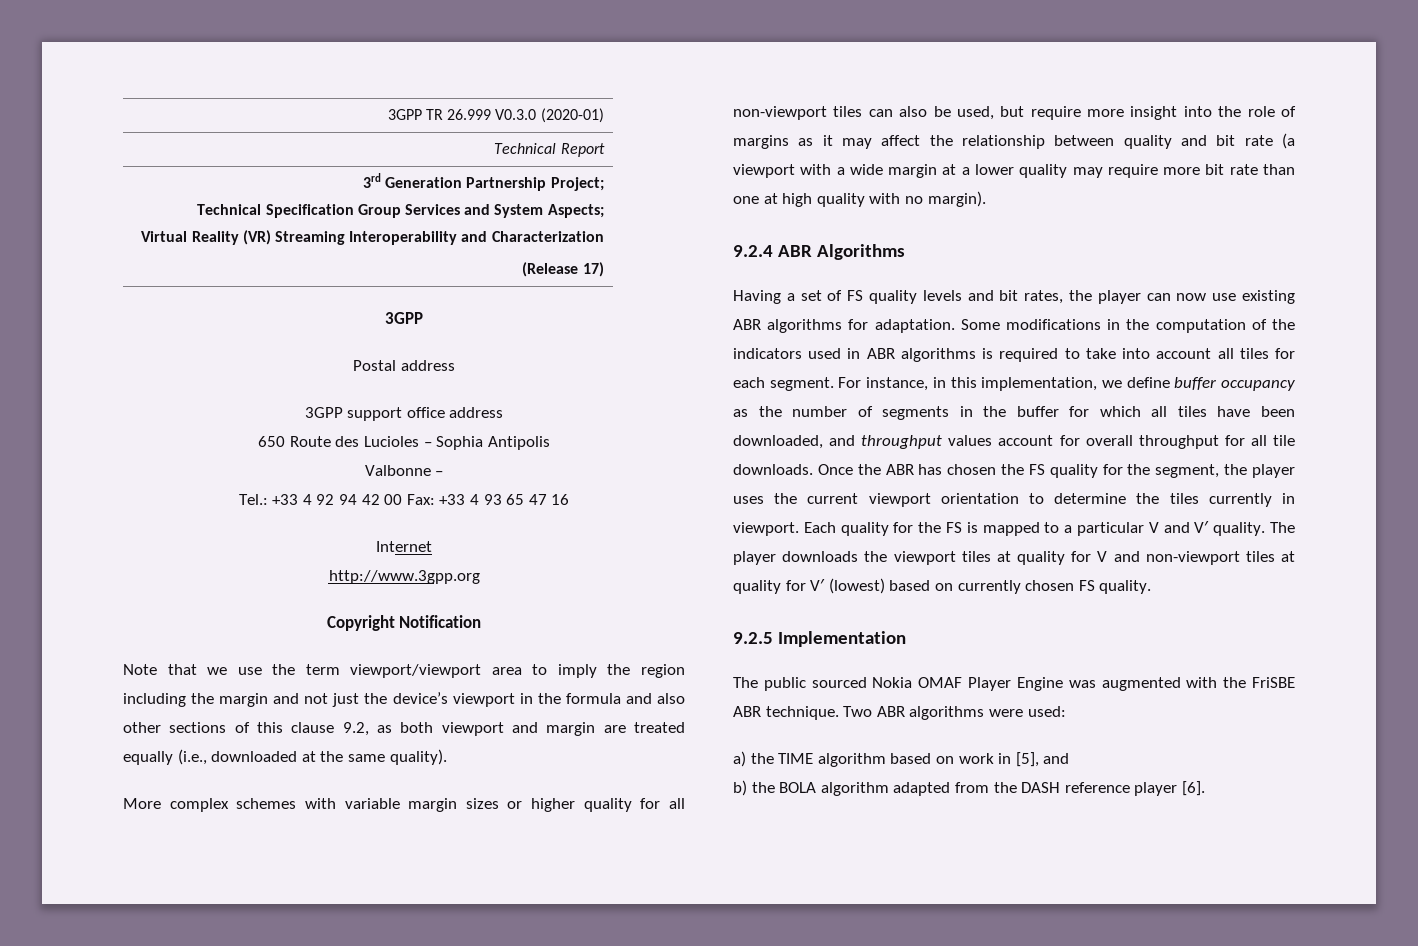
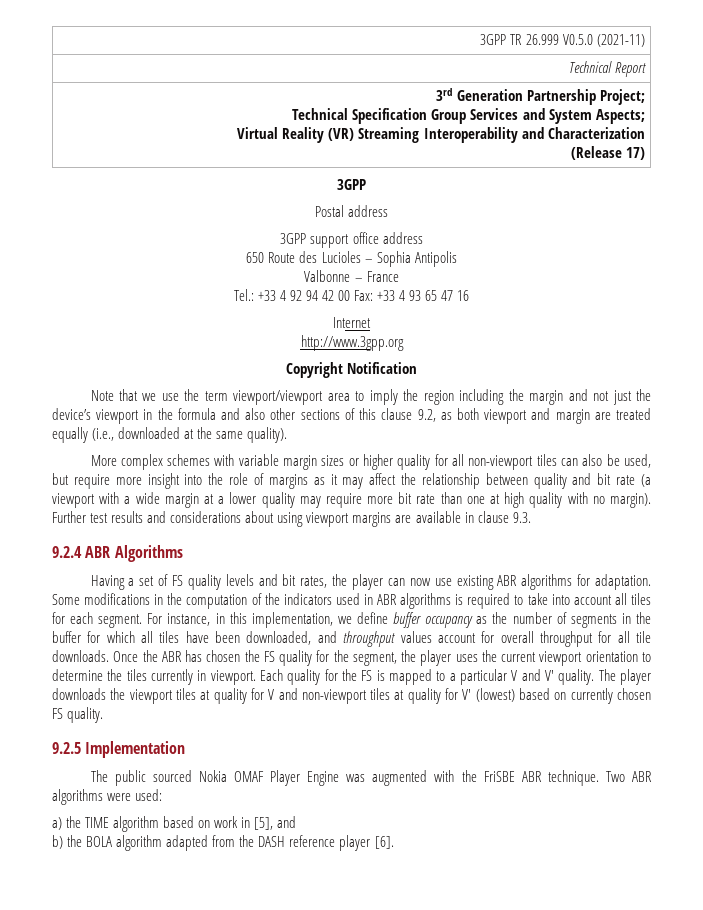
[495,108,604,123] V0.3.0 (2020-01) -> [562,34,645,47] V0.5.0 (2021-11)
(444, 473) none -> [366,271,399,282] France
(986, 199) none -> [52,511,531,527] Further test results and considerations about using viewport margins are available in clause 9.3.

